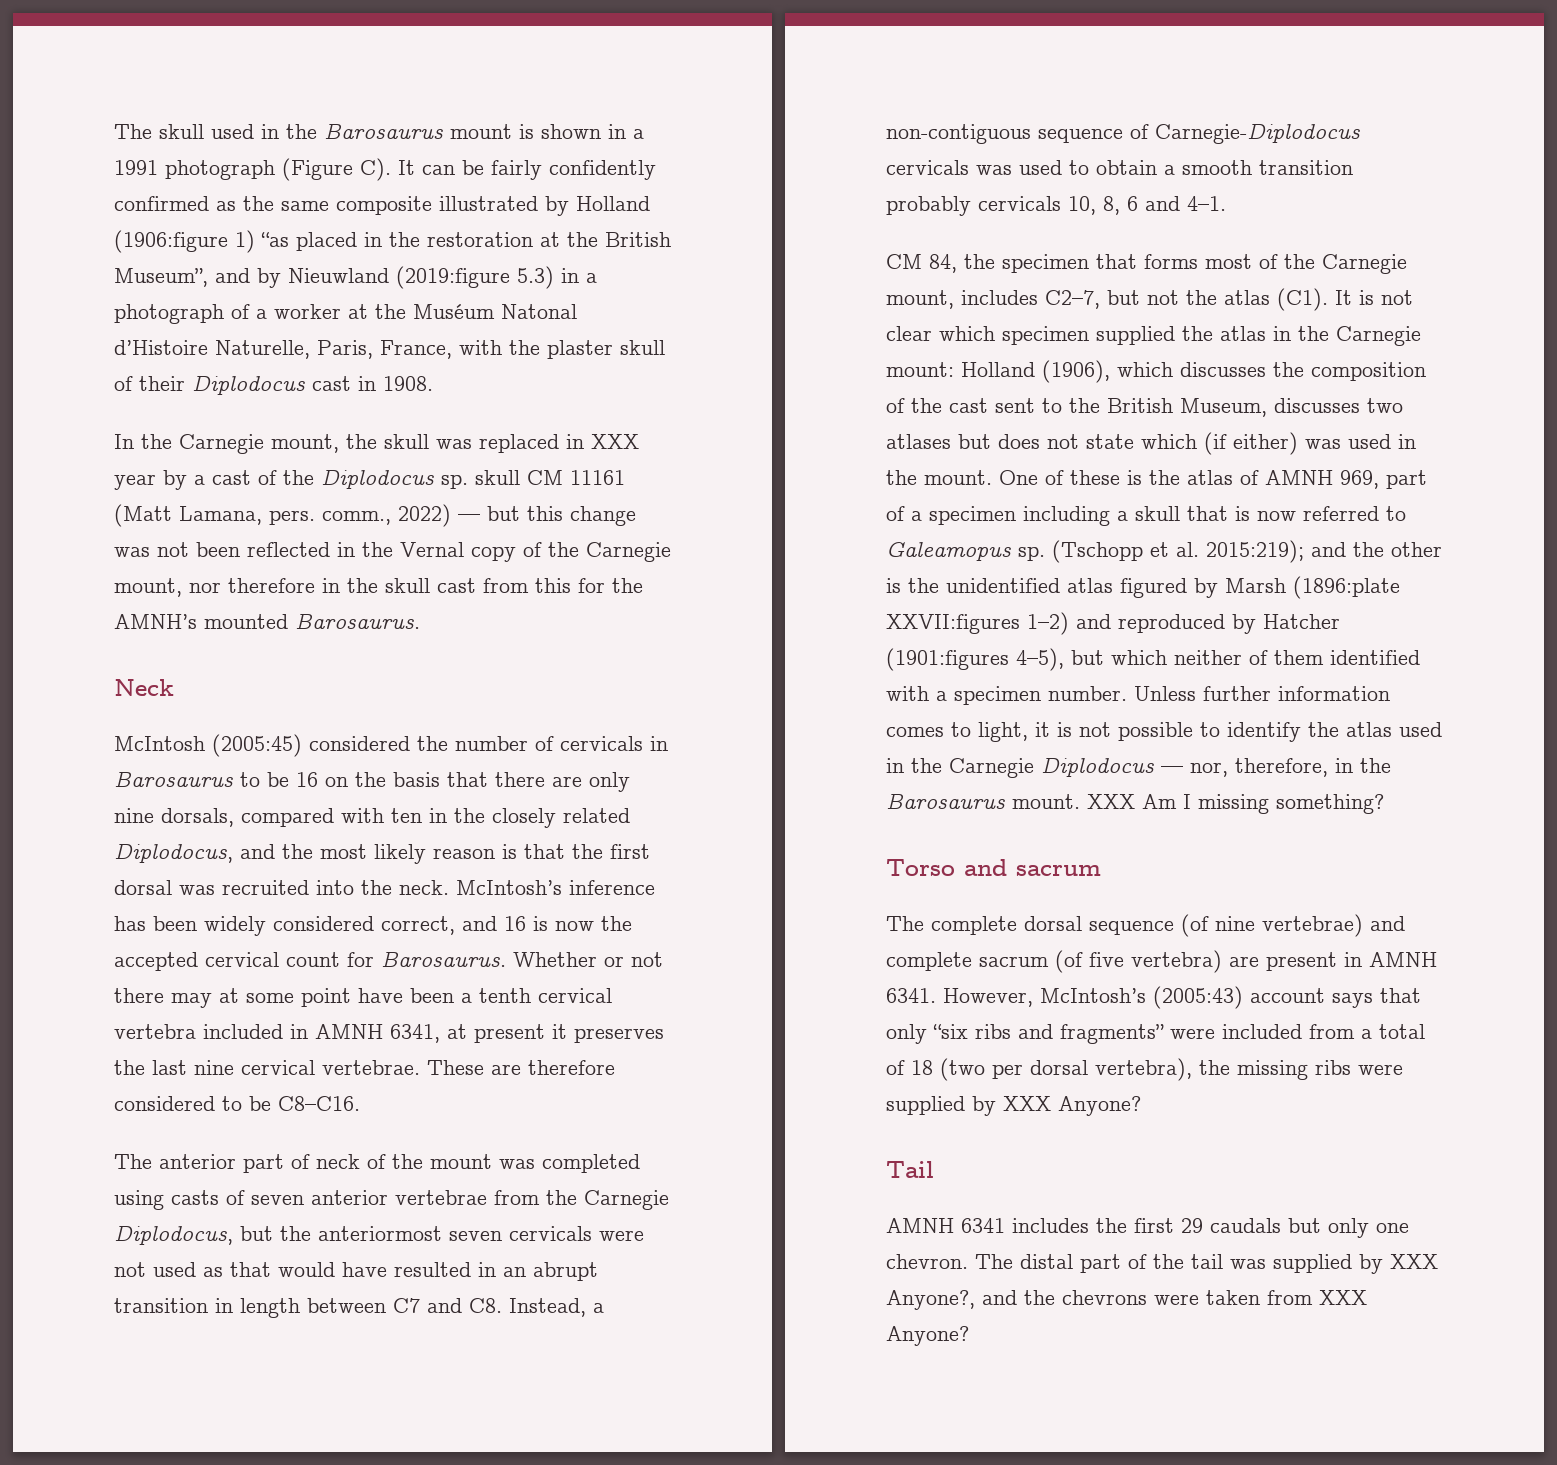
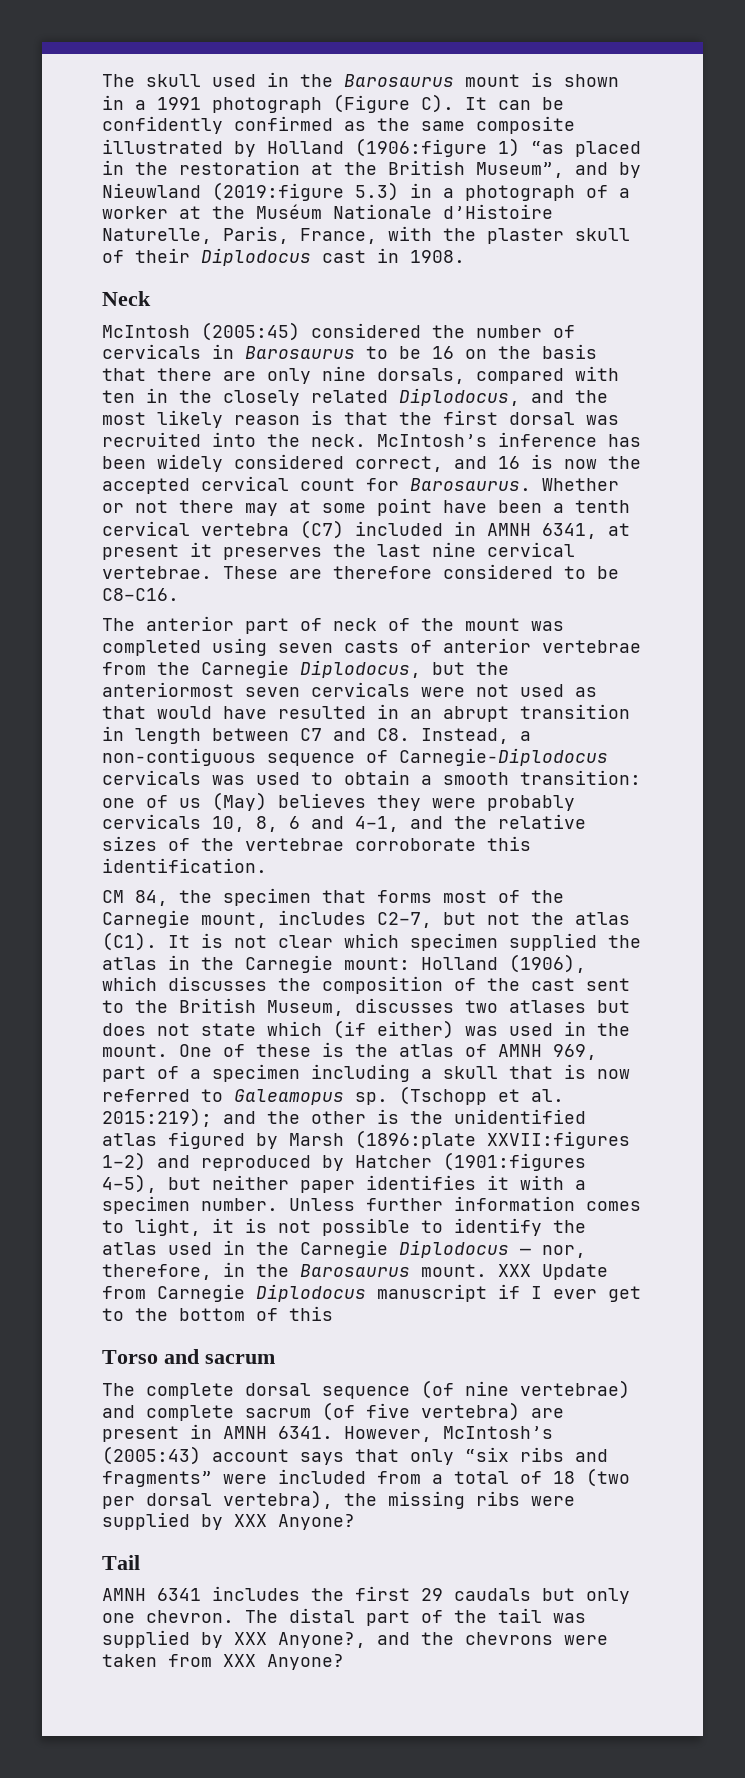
[491,160,542,180] fairly -> (564, 103) none
[501,304,577,319] Natonal -> [333,204,432,219] Nationale
[114,434,639,454] [114,469,625,490] [114,504,636,527] [114,542,671,562] [114,578,643,597] [114,613,420,629] // In the Carnegie mount, the skull was replaced in XXX year by a cast of the Diplodocus sp. skull CM 11161 (Matt Lamana, pers. comm., 2022) — but this change was not been reflected in the Vernal copy of the Carnegie mount, nor therefore in the skull cast from this for the AMNH’s mounted Barosaurus. -> (465, 256) none
(196, 1031) none -> [300,520,344,539] (C7)
(164, 1200) none -> [278,643,333,653] seven
[251,1195,304,1205] seven -> (432, 646) none
[1259,160,1353,175] transition -> [520,770,641,785] [102,792,476,811] transition: one of us (May) believes they were
[1187,196,1226,211] 4–1. -> [355,814,586,832] [102,836,531,851] [102,858,267,873] 4–1, and the relative sizes of the vertebrae corroborate this identification.
[1111,650,1420,665] which neither of them identified -> [212,1175,509,1193] neither paper identifies it
[1142,794,1384,814] Am I missing something? -> [542,1264,608,1280] [102,1284,641,1302] [102,1306,333,1321] Update from Carnegie Diplodocus manuscript if I ever get to the bottom of this

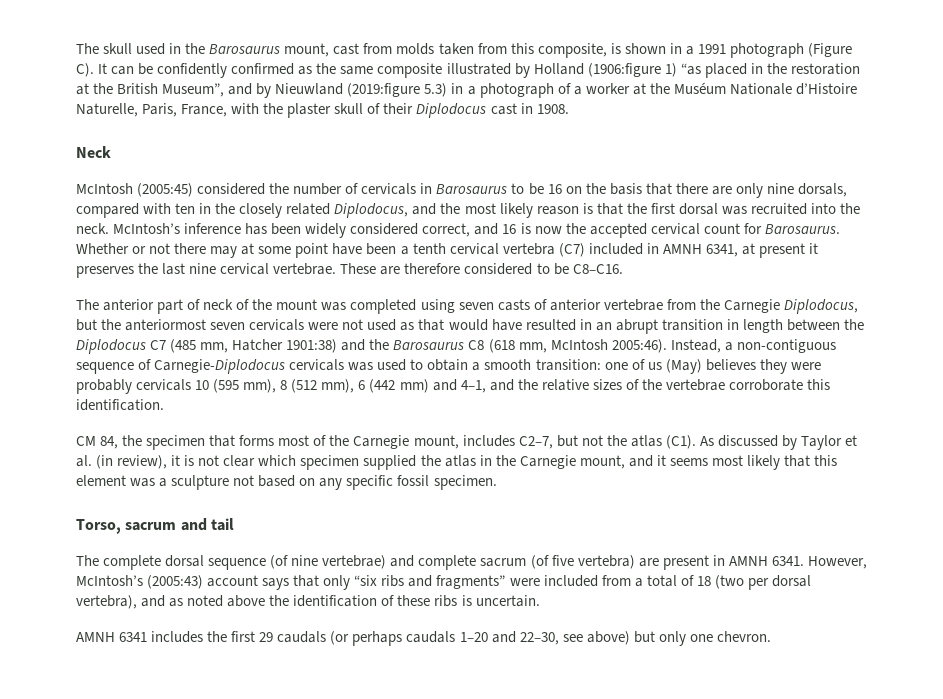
[465,74,520,87] mount -> [284,43,607,58] mount, cast from molds taken from this composite,
[300,728,410,741] C7 and C8. -> [843,319,864,330] [76,339,667,354] the Diplodocus C7 (485 mm, Hatcher 1901:38) and the Barosaurus C8 (618 mm, McIntosh 2005:46).
[212,816,300,832] 10, 8, 6 -> [195,379,429,393] 10 (595 mm), 8 (512 mm), 6 (442 mm)
[168,935,190,948] It -> [699,435,858,450] [76,455,181,469] As discussed by Taylor et al. (in review), it
[344,954,586,973] [102,976,630,994] [102,998,630,1016] [102,1020,630,1039] [102,1042,597,1060] [102,1064,630,1082] [102,1086,564,1105] [102,1108,586,1127] [102,1130,630,1149] [102,1152,586,1171] [102,1174,586,1193] [102,1196,641,1214] [102,1218,586,1236] [102,1240,586,1258] [102,1262,608,1280] [102,1284,641,1302] [102,1306,333,1321] [102,1349,275,1364] mount: Holland (1906), which discusses the composition of the cast sent to the British Museum, discusses two atlases but does not state which (if either) was used in the mount. One of these is the atlas of AMNH 969, part of a specimen including a skull that is now referred to Galeamopus sp. (Tschopp et al. 2015:219); and the other is the unidentified atlas figured by Marsh (1896:plate XXVII:figures 1–2) and reproduced by Hatcher (1901:figures 4–5), but neither paper identifies it with a specimen number. Unless further information comes to light, it is not possible to identify the atlas used in the Carnegie Diplodocus — nor, therefore, in the Barosaurus mount. XXX Update from Carnegie Diplodocus manuscript if I ever get to the bottom of this // Torso and sacrum -> [579,455,838,470] [76,475,497,490] [76,518,234,534] mount, and it seems most likely that this element was a sculpture not based on any specific fossil specimen. // Torso, sacrum and tail
[344,1491,575,1509] [102,1512,355,1530] [102,1555,140,1570] the missing ribs were supplied by XXX Anyone? // Tail -> [141,595,540,607] and as noted above the identification of these ribs is uncertain.
[542,1588,630,1604] [102,1608,586,1626] [102,1630,608,1648] [102,1654,344,1670] but only one chevron. The distal part of the tail was supplied by XXX Anyone?, and the chevrons were taken from XXX Anyone? -> [330,631,771,646] (or perhaps caudals 1–20 and 22–30, see above) but only one chevron.

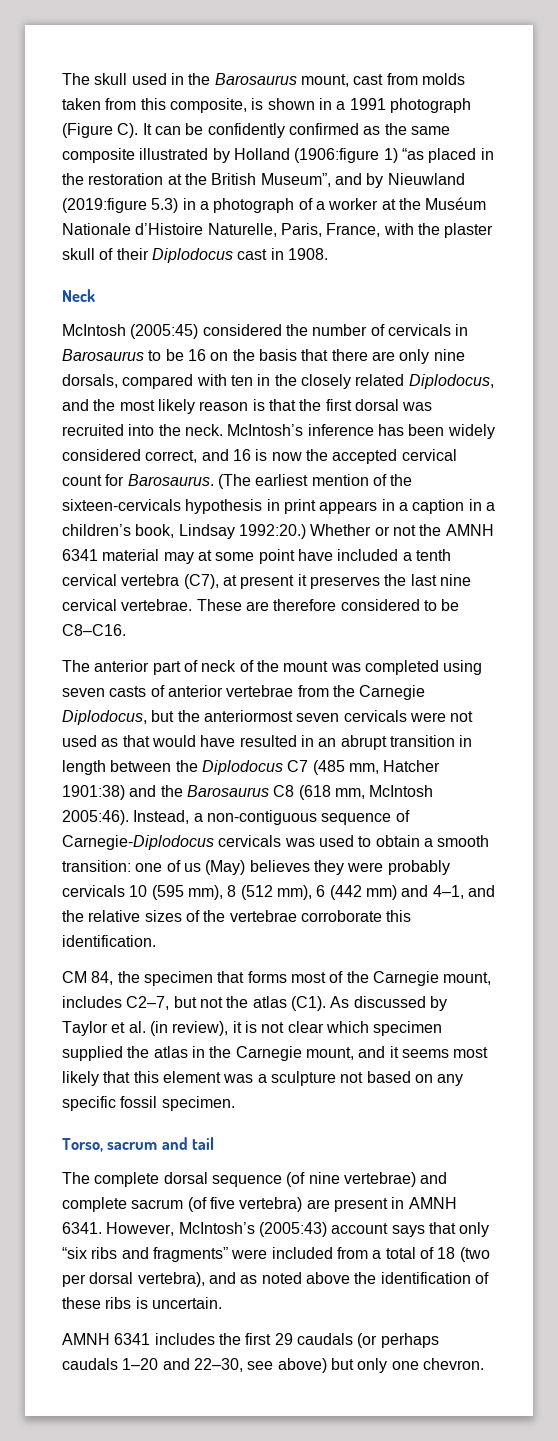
[76,243,207,254] Whether or not there -> [217,474,413,489] [62,499,495,514] [62,524,494,539] [62,549,160,561] (The earliest mention of the sixteen-cervicals hypothesis in print appears in a caption in a children’s book, Lindsay 1992:20.) Whether or not the AMNH 6341 material
[366,243,397,255] been -> [337,549,399,561] included
[558,243,738,257] (C7) included in AMNH 6341, -> [183,574,219,589] (C7),

